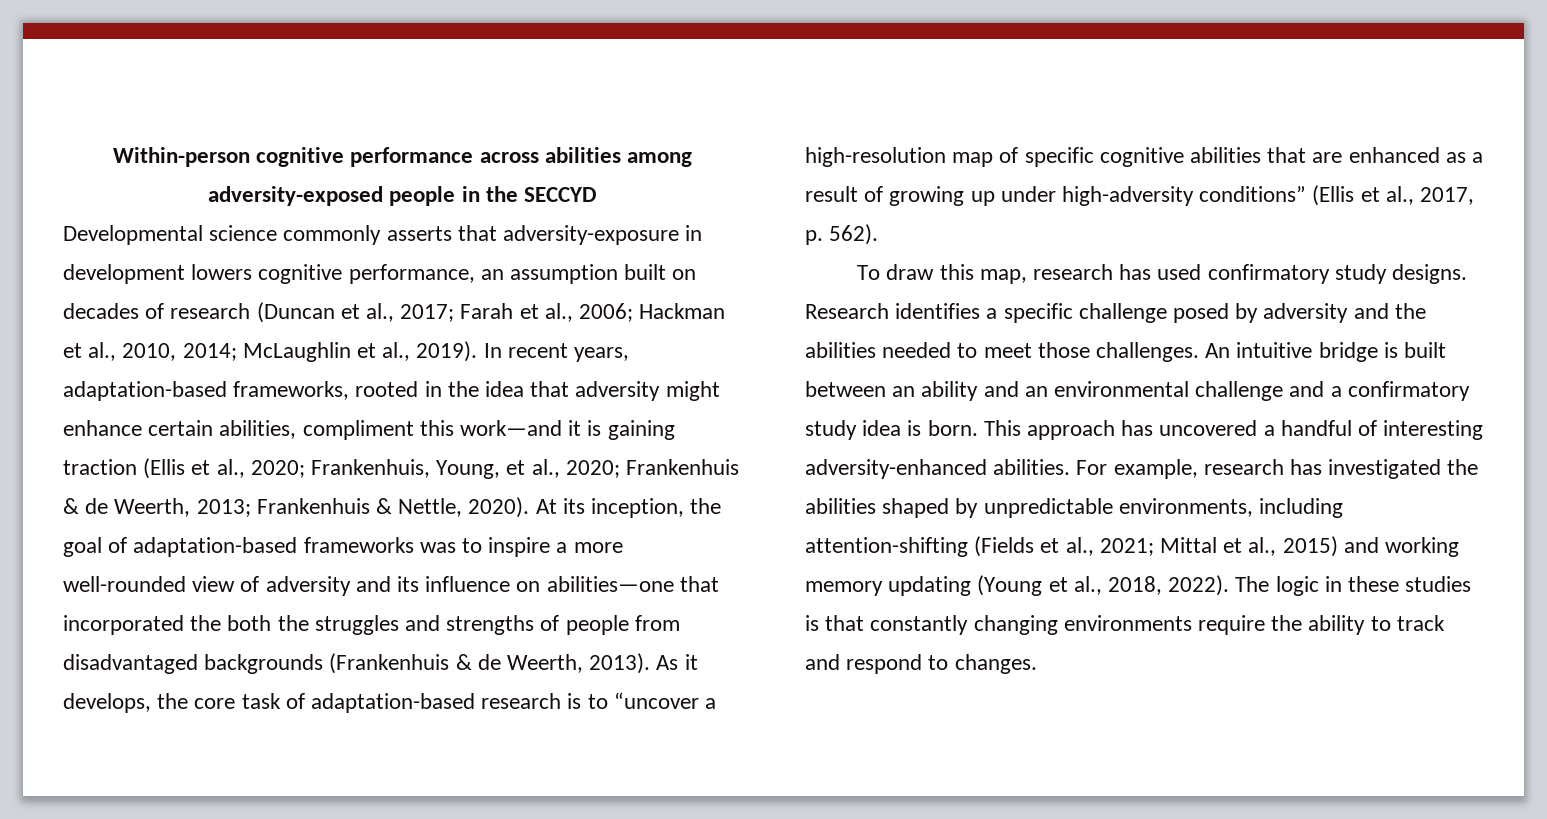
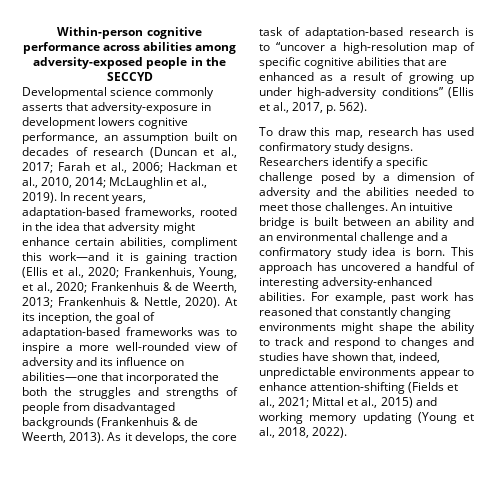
[805,303,981,319] Research identifies -> [259,157,375,169] Researchers identify
(1259, 313) none -> [382,172,475,181] a dimension of
[1203,459,1479,479] [805,498,1344,518] research has investigated the abilities shaped by unpredictable environments, including -> [391,292,474,304] [259,307,452,319] [259,322,475,334] [259,337,474,349] [259,352,441,363] [259,367,474,379] [259,382,307,391] past work has reasoned that constantly changing environments might shape the ability to track and respond to changes and studies have shown that, indeed, unpredictable environments appear to enhance
[1235,576,1472,596] [805,615,1445,635] [805,654,1037,674] The logic in these studies is that constantly changing environments require the ability to track and respond to changes. -> (348, 432) none

